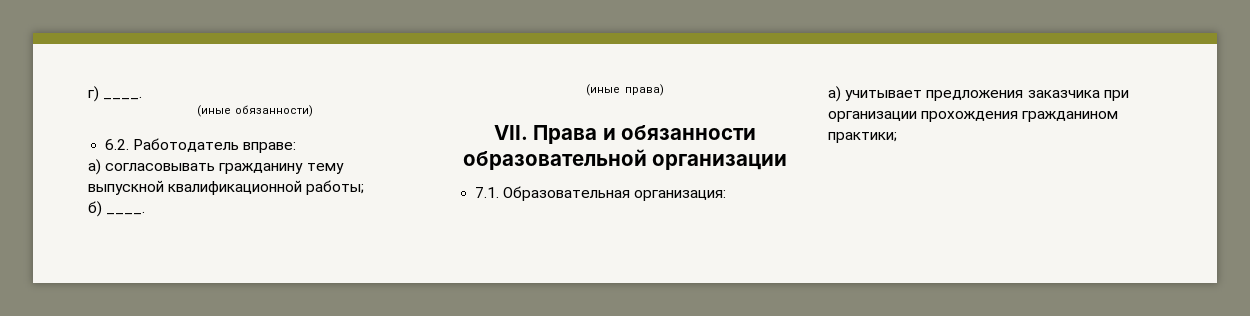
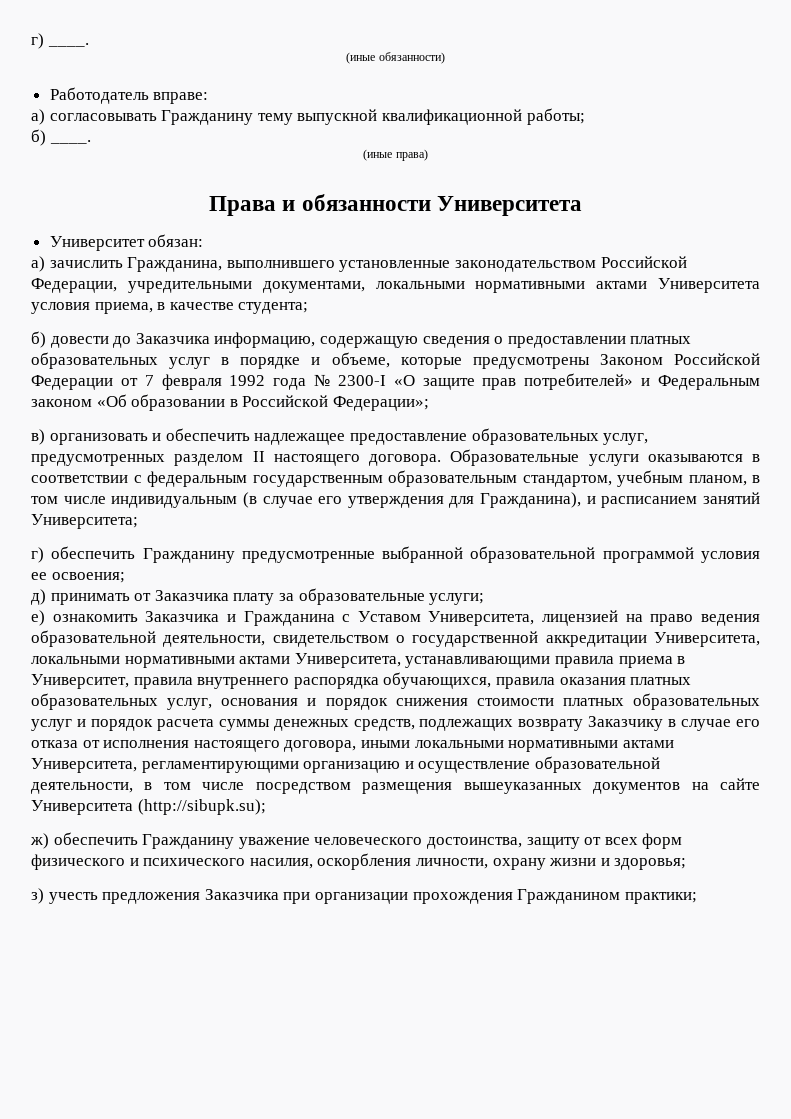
[105,139,130,150] 6.2. -> (446, 58) none
[219,163,304,174] гражданину -> [161,110,254,125] Гражданину
[493,125,528,140] VII. -> (429, 155) none
[462,149,788,170] [475,186,727,201] [828,86,1100,102] образовательной организации // 7.1. Образовательная организация: // а) учитывает предложения заказчика -> [436,196,582,216] [49,234,204,251] [31,256,687,272] [31,278,760,293] [31,302,309,314] [31,331,692,348] [31,352,760,369] [31,373,760,390] [31,394,429,411] [31,428,649,445] [31,449,760,466] [31,470,760,487] [31,492,760,508] [31,514,138,529] [31,546,760,563] [31,572,125,583] [31,588,485,605] [31,610,760,626] [31,630,760,647] [31,653,686,668] [31,672,692,689] [31,693,760,710] [31,716,760,731] [31,740,674,752] [31,756,660,773] [31,778,760,794] [31,799,266,815] [30,832,683,849] [31,853,687,870] [31,888,279,904] Университета // Университет обязан: // а) зачислить Гражданина, выполнившего установленные законодательством Российской Федерации, учредительными документами, локальными нормативными актами Университета условия приема, в качестве студента; // б) довести до Заказчика информацию, содержащую сведения о предоставлении платных образовательных услуг в порядке и объеме, которые предусмотрены Законом Российской Федерации от 7 февраля 1992 года № 2300-I «О защите прав потребителей» и Федеральным законом «Об образовании в Российской Федерации»; // в) организовать и обеспечить надлежащее предоставление образовательных услуг, предусмотренных разделом II настоящего договора. Образовательные услуги оказываются в соответствии с федеральным государственным образовательным стандартом, учебным планом, в том числе индивидуальным (в случае его утверждения для Гражданина), и расписанием занятий Университета; // г) обеспечить Гражданину предусмотренные выбранной образовательной программой условия ее освоения; // д) принимать от Заказчика плату за образовательные услуги; // е) ознакомить Заказчика и Гражданина с Уставом Университета, лицензией на право ведения образовательной деятельности, свидетельством о государственной аккредитации Университета, локальными нормативными актами Университета, устанавливающими правила приема в Университет, правила внутреннего распорядка обучающихся, правила оказания платных образовательных услуг, основания и порядок снижения стоимости платных образовательных услуг и порядок расчета суммы денежных средств, подлежащих возврату Заказчику в случае его отказа от исполнения настоящего договора, иными локальными нормативными актами Университета, регламентирующими организацию и осуществление образовательной деятельности, в том числе посредством размещения вышеуказанных документов на сайте Университета (http://sibupk.su); // ж) обеспечить Гражданину уважение человеческого достоинства, защиту от всех форм физического и психического насилия, оскорбления личности, охрану жизни и здоровья; // з) учесть предложения Заказчика
[1022,111,1119,122] гражданином -> [517,889,621,904] Гражданином

